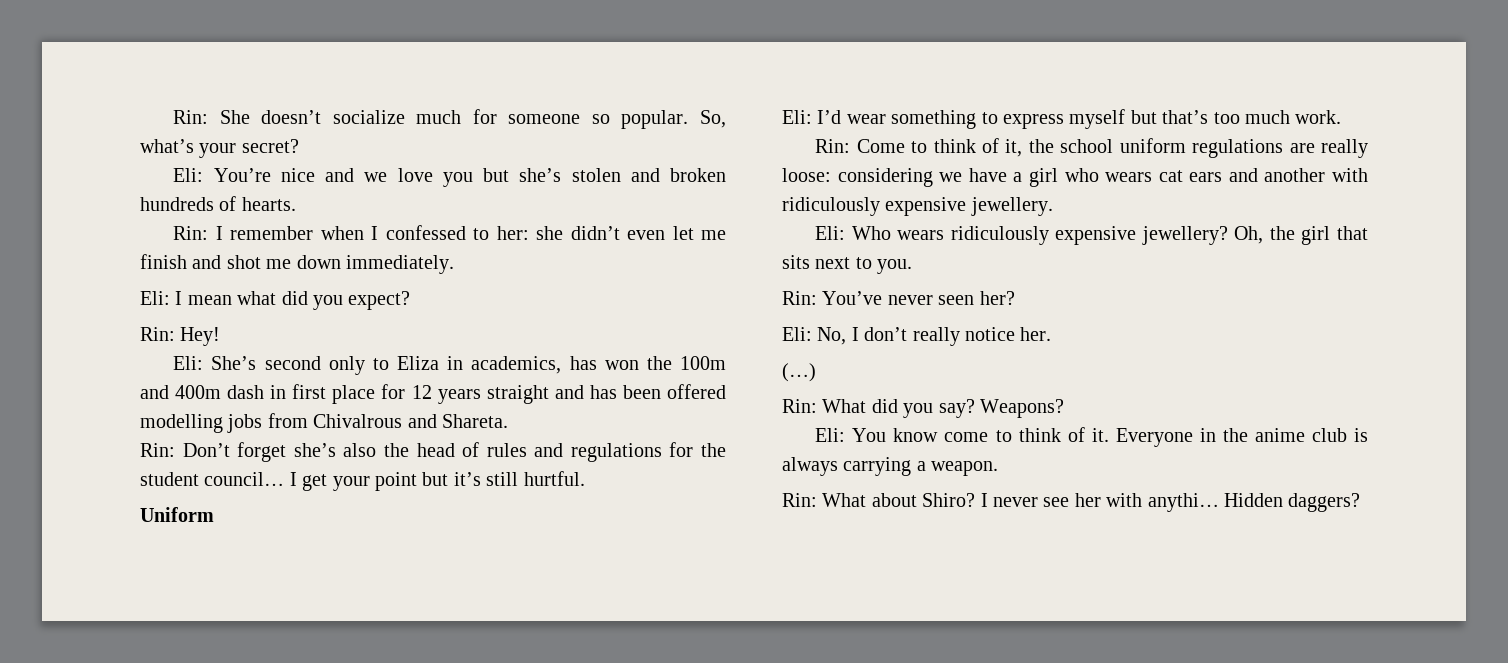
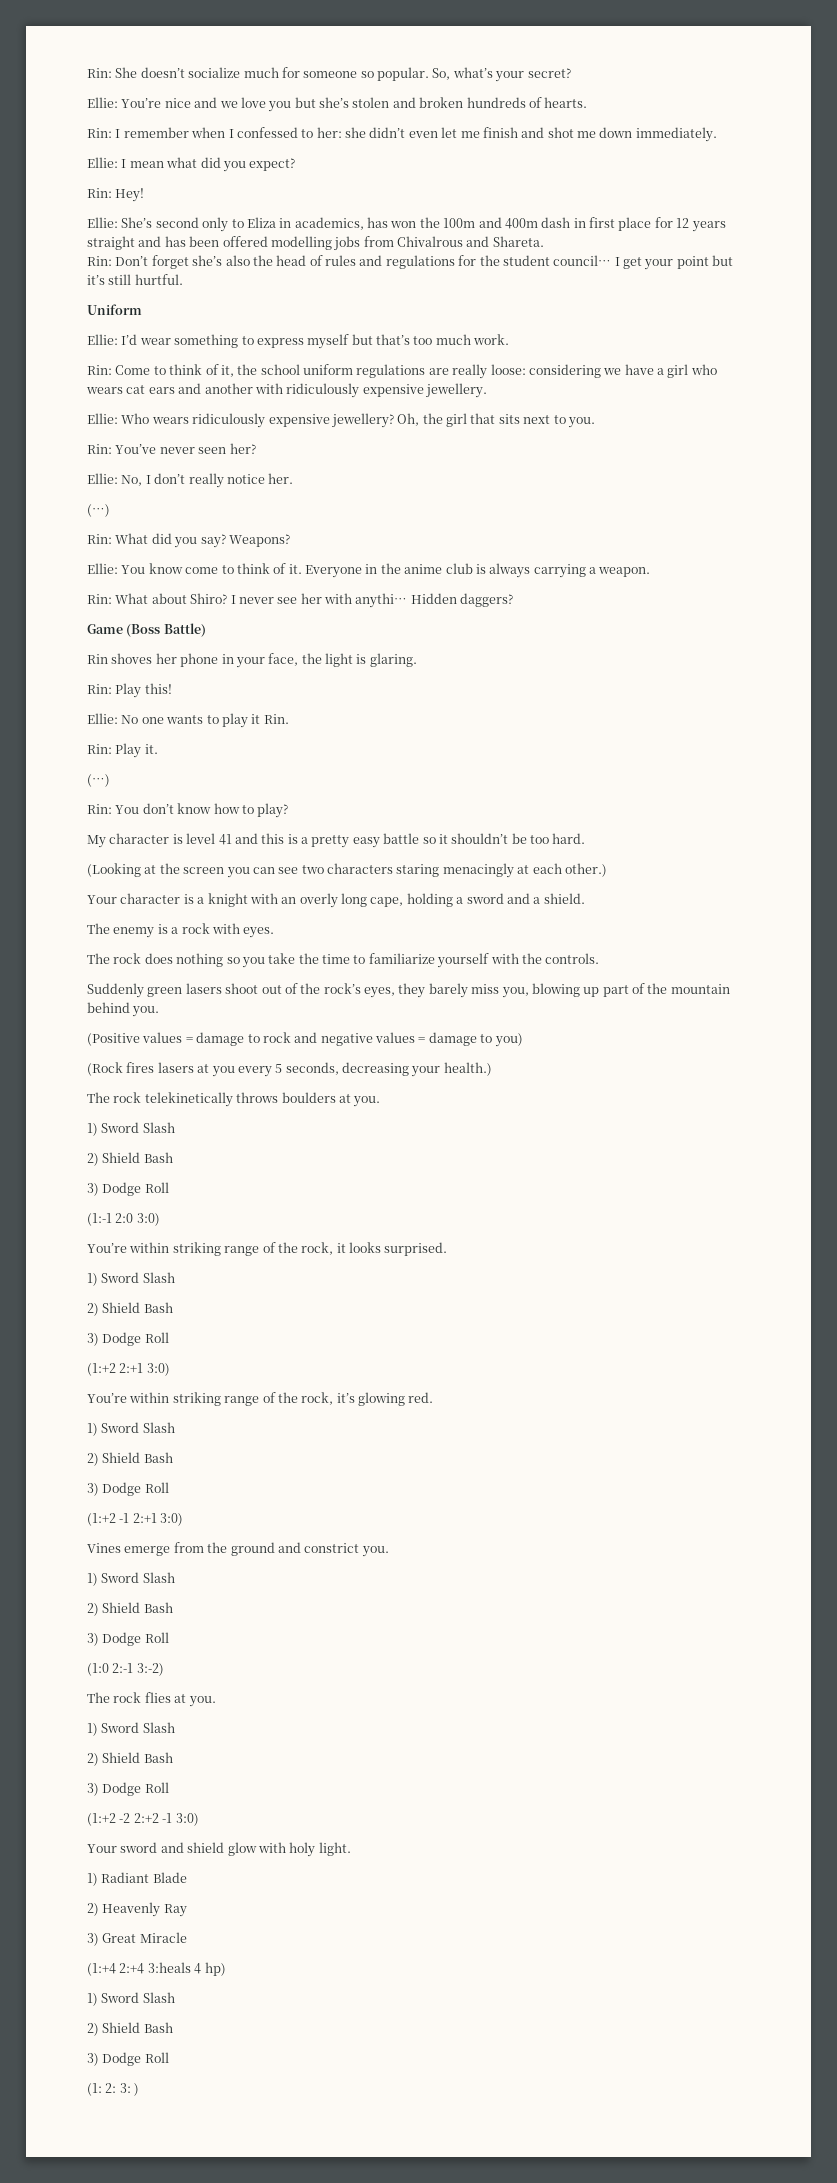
[173,168,204,182] Eli: -> [87,97,118,108] Ellie:
[140,291,170,305] Eli: -> [87,157,118,168] Ellie:
[173,356,204,370] Eli: -> [87,217,118,228] Ellie:
[782,110,812,124] Eli: -> [87,334,118,345] Ellie:
[815,226,846,240] Eli: -> [87,413,118,424] Ellie:
[782,327,812,341] Eli: -> [87,473,118,484] Ellie:
[815,428,846,442] Eli: -> [87,563,118,574] Ellie:
(1361, 502) none -> [87,623,206,637] [87,653,417,668] [87,683,172,698] [87,713,289,728] [87,743,158,758] [87,774,110,787] [87,803,289,818] [87,833,586,848] [87,863,607,878] [87,893,585,908] [87,923,275,938] [87,953,600,968] [87,983,730,998] [87,1002,160,1017] [87,1032,523,1047] [87,1062,492,1077] [87,1092,381,1107] [87,1122,175,1136] [87,1152,173,1166] [87,1182,169,1196] [87,1213,160,1226] [87,1242,448,1256] [87,1272,175,1286] [87,1302,173,1316] [87,1332,169,1346] [87,1363,170,1376] [87,1392,434,1406] [87,1422,175,1436] [87,1452,173,1466] [87,1482,169,1496] [87,1513,184,1526] [87,1542,389,1557] [87,1572,175,1586] [87,1602,173,1616] [87,1632,169,1646] [87,1663,164,1676] [87,1692,216,1707] [87,1722,175,1736] [87,1752,173,1766] [87,1782,169,1796] [87,1813,199,1826] [87,1842,351,1857] [87,1872,187,1886] [87,1902,187,1917] [87,1932,187,1946] [87,1962,226,1976] [87,1992,175,2006] [87,2022,173,2036] [87,2052,169,2066] [87,2083,140,2096] // Game (Boss Battle) // Rin shoves her phone in your face, the light is glaring. // Rin: Play this! // Ellie: No one wants to play it Rin. // Rin: Play it. // (…) // Rin: You don’t know how to play? // My character is level 41 and this is a pretty easy battle so it shouldn’t be too hard. // (Looking at the screen you can see two characters staring menacingly at each other.) // Your character is a knight with an overly long cape, holding a sword and a shield. // The enemy is a rock with eyes. // The rock does nothing so you take the time to familiarize yourself with the controls. // Suddenly green lasers shoot out of the rock’s eyes, they barely miss you, blowing up part of the mountain behind you. // (Positive values = damage to rock and negative values = damage to you) // (Rock fires lasers at you every 5 seconds, decreasing your health.) // The rock telekinetically throws boulders at you. // 1) Sword Slash // 2) Shield Bash // 3) Dodge Roll // (1:-1 2:0 3:0) // You’re within striking range of the rock, it looks surprised. // 1) Sword Slash // 2) Shield Bash // 3) Dodge Roll // (1:+2 2:+1 3:0) // You’re within striking range of the rock, it’s glowing red. // 1) Sword Slash // 2) Shield Bash // 3) Dodge Roll // (1:+2 -1 2:+1 3:0) // Vines emerge from the ground and constrict you. // 1) Sword Slash // 2) Shield Bash // 3) Dodge Roll // (1:0 2:-1 3:-2) // The rock flies at you. // 1) Sword Slash // 2) Shield Bash // 3) Dodge Roll // (1:+2 -2 2:+2 -1 3:0) // Your sword and shield glow with holy light. // 1) Radiant Blade // 2) Heavenly Ray // 3) Great Miracle // (1:+4 2:+4 3:heals 4 hp) // 1) Sword Slash // 2) Shield Bash // 3) Dodge Roll // (1: 2: 3: )

